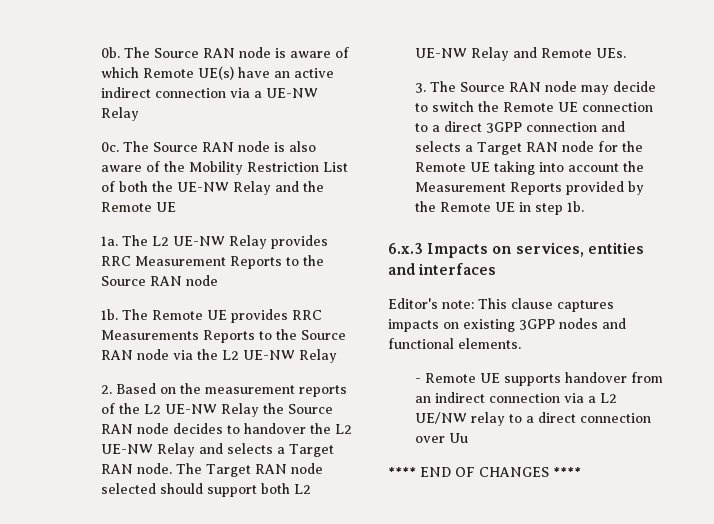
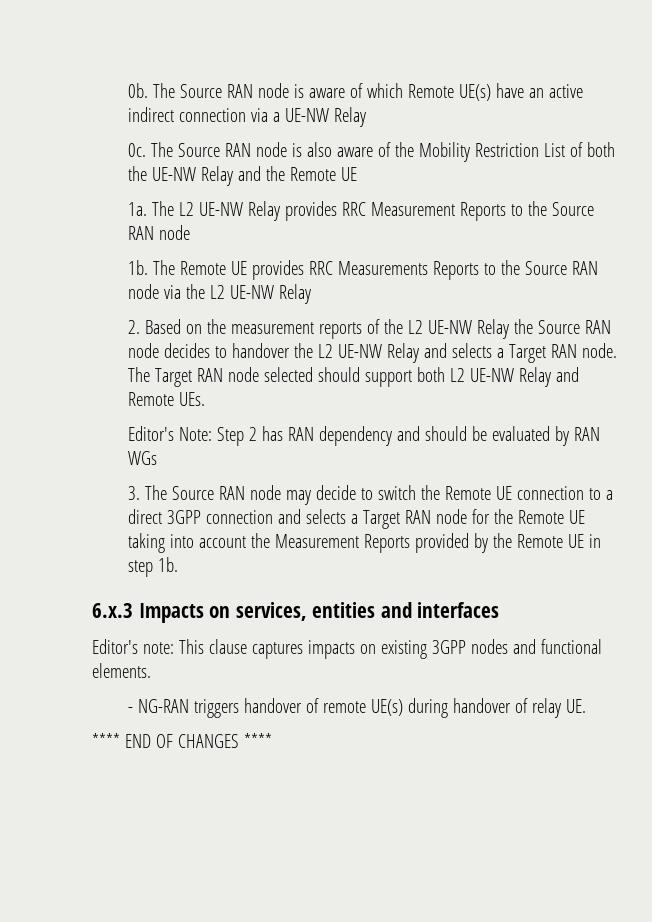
(626, 53) none -> [127,426,600,446] [127,451,157,465] // Editor's Note: Step 2 has RAN dependency and should be evaluated by RAN WGs
[424,372,663,386] [414,392,617,403] [414,412,651,426] [414,433,468,443] Remote UE supports handover from an indirect connection via a L2 UE/NW relay to a direct connection over Uu -> [137,698,586,718] NG-RAN triggers handover of remote UE(s) during handover of relay UE.

